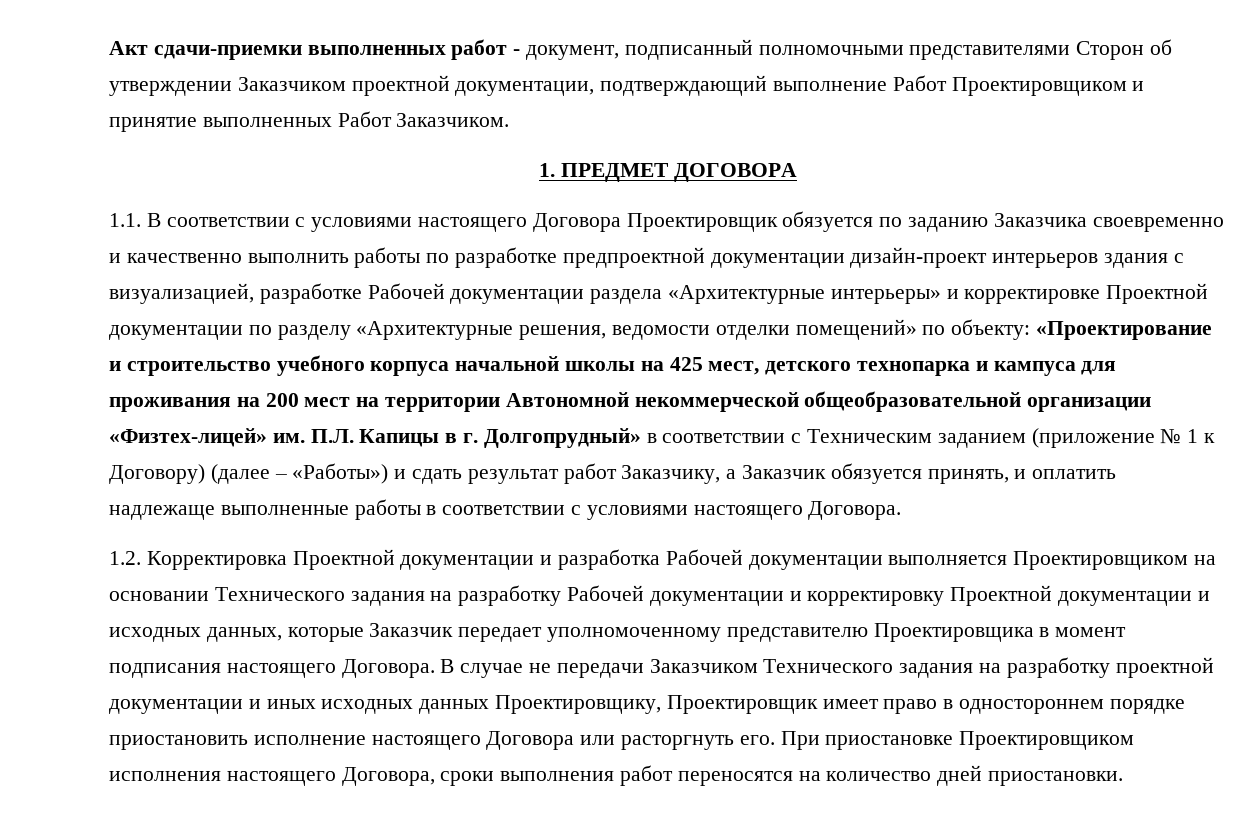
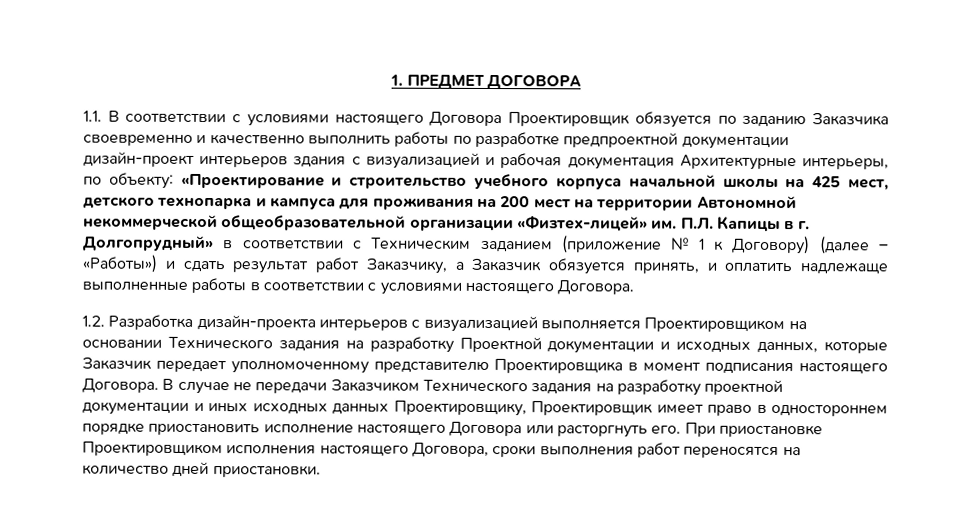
[109,39,1173,60] [109,75,1145,96] [109,111,510,132] Акт сдачи-приемки выполненных работ - документ, подписанный полномочными представителями Сторон об утверждении Заказчиком проектной документации, подтверждающий выполнение Работ Проектировщиком и принятие выполненных Работ Заказчиком. // -> (390, 80) none
[109,283,1209,304] [109,319,917,340] визуализацией, разработке Рабочей документации раздела «Архитектурные интерьеры» и корректировке Проектной документации по разделу «Архитектурные решения, ведомости отделки помещений» -> [365,152,889,171] визуализацией и рабочая документация Архитектурные интерьеры,
[146,549,883,570] Корректировка Проектной документации и разработка Рабочей документации -> [108,314,538,333] Разработка дизайн-проекта интерьеров с визуализацией
[567,585,945,606] Рабочей документации и корректировку -> (455, 344) none

